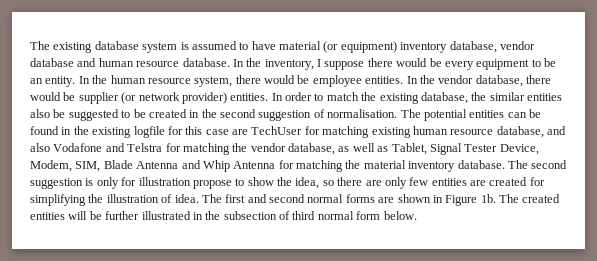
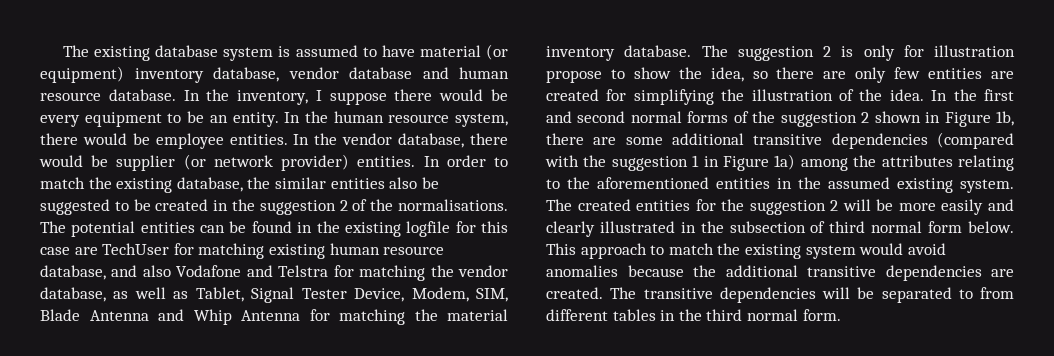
[220,109,398,121] second suggestion of normalisation. -> [259,199,508,215] suggestion 2 of the normalisations.
[531,160,568,169] [30,178,83,189] second suggestion -> [737,46,831,61] suggestion 2
[174,194,222,203] idea. The -> [859,89,977,101] the idea. In the
[378,194,561,206] [30,211,140,220] are shown in Figure 1b. The created entities will be further -> [733,111,1014,127] [546,132,1014,149] [545,154,1014,171] [546,177,1014,193] [546,199,1014,215] [546,221,595,237] of the suggestion 2 shown in Figure 1b, there are some additional transitive dependencies (compared with the suggestion 1 in Figure 1a) among the attributes relating to the aforementioned entities in the assumed existing system. The created entities for the suggestion 2 will be more easily and clearly
(417, 215) none -> [546,243,946,259] [546,265,1014,281] [546,287,1014,303] [546,309,841,321] This approach to match the existing system would avoid anomalies because the additional transitive dependencies are created. The transitive dependencies will be separated to from different tables in the third normal form.

